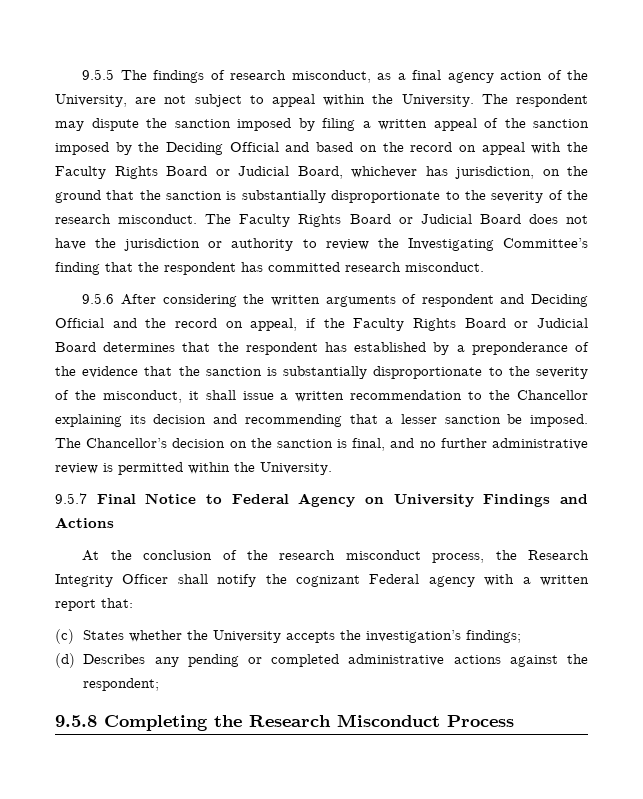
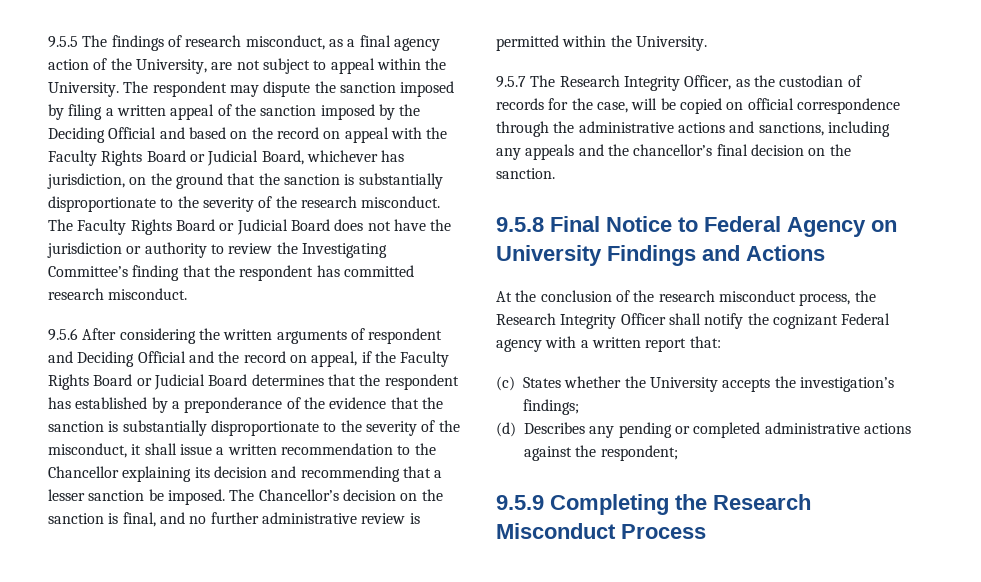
(87, 498) none -> [530,75,862,91] [496,98,900,114] [496,121,890,137] [496,144,851,160] [496,168,555,179] [496,217,544,232] The Research Integrity Officer, as the custodian of records for the case, will be copied on official correspondence through the administrative actions and sanctions, including any appeals and the chancellor’s final decision on the sanction. // 9.5.8
[55,715,97,727] 9.5.8 -> [496,495,544,510] 9.5.9

